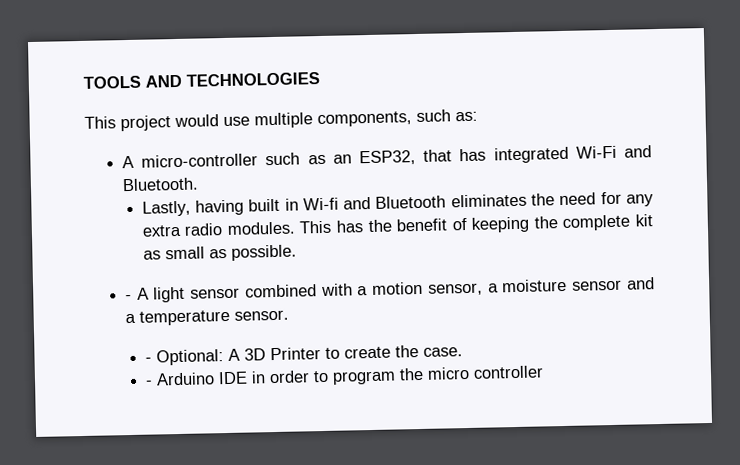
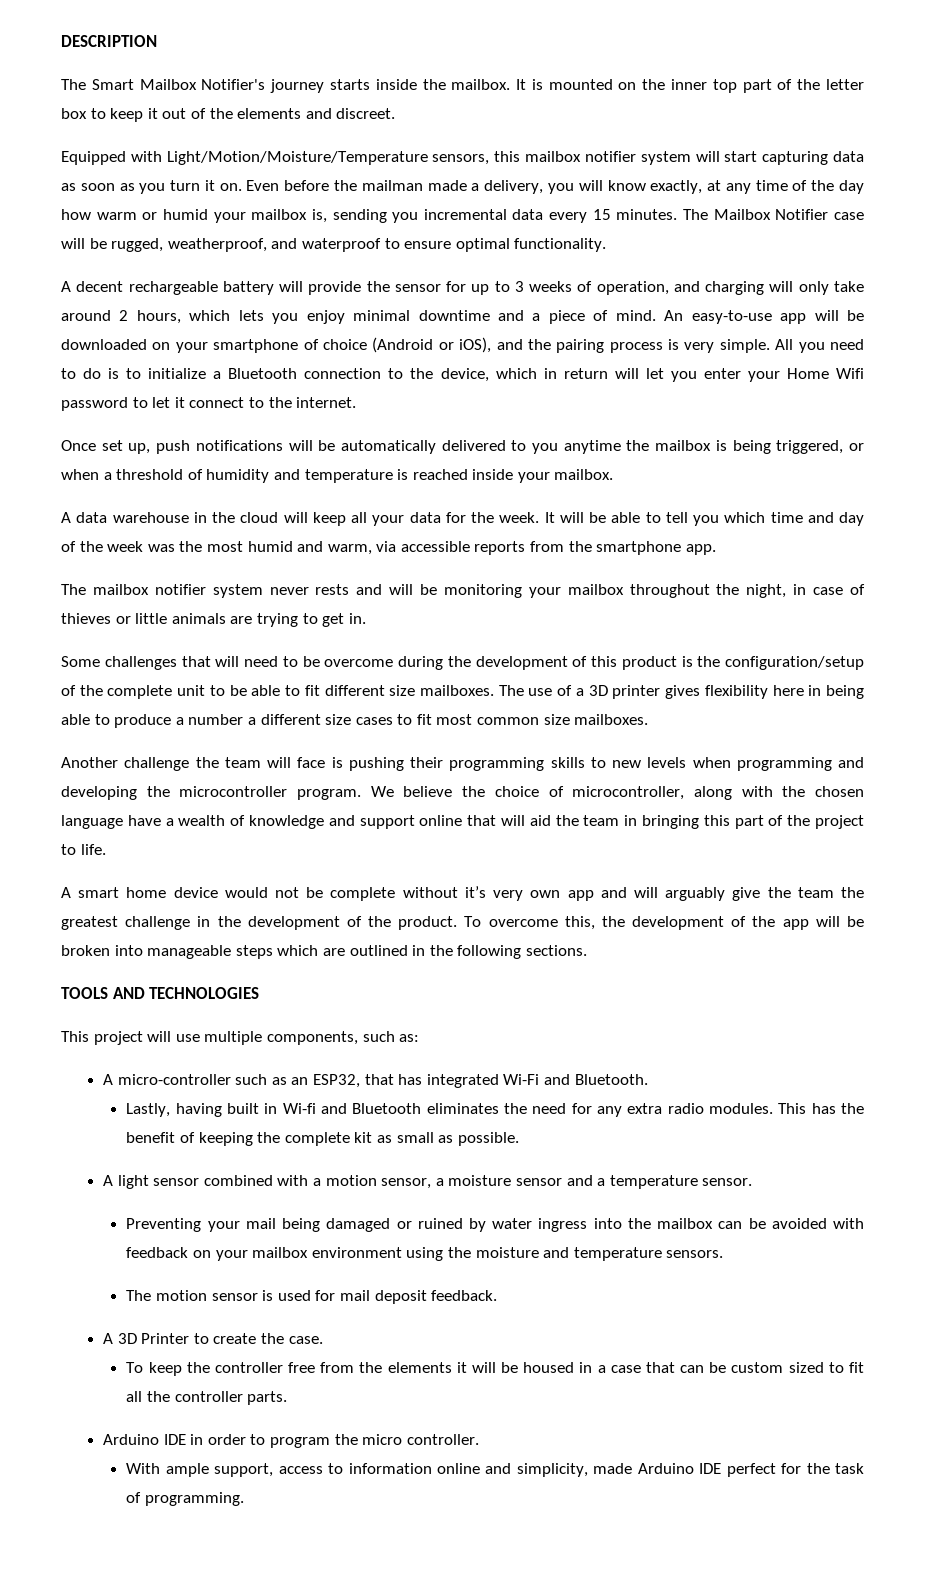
(83, 82) none -> [61,35,157,47] [61,79,864,93] [61,108,396,122] [61,151,865,165] [61,180,864,194] [61,209,864,223] [61,238,607,252] [61,281,865,295] [61,310,865,324] [61,337,865,353] [61,368,864,382] [61,397,357,411] [61,440,865,454] [61,469,614,483] [61,512,864,526] [61,541,716,555] [61,584,865,598] [61,613,366,627] [61,656,864,670] [61,685,865,699] [61,714,649,728] [61,757,864,771] [61,786,864,800] [61,815,864,829] [61,844,106,855] [61,886,865,901] [61,916,864,930] [61,945,587,959] DESCRIPTION // The Smart Mailbox Notifier's journey starts inside the mailbox. It is mounted on the inner top part of the letter box to keep it out of the elements and discreet. // Equipped with Light/Motion/Moisture/Temperature sensors, this mailbox notifier system will start capturing data as soon as you turn it on. Even before the mailman made a delivery, you will know exactly, at any time of the day how warm or humid your mailbox is, sending you incremental data every 15 minutes. The Mailbox Notifier case will be rugged, weatherproof, and waterproof to ensure optimal functionality. // A decent rechargeable battery will provide the sensor for up to 3 weeks of operation, and charging will only take around 2 hours, which lets you enjoy minimal downtime and a piece of mind. An easy-to-use app will be downloaded on your smartphone of choice (Android or iOS), and the pairing process is very simple. All you need to do is to initialize a Bluetooth connection to the device, which in return will let you enter your Home Wifi password to let it connect to the internet. // Once set up, push notifications will be automatically delivered to you anytime the mailbox is being triggered, or when a threshold of humidity and temperature is reached inside your mailbox. // A data warehouse in the cloud will keep all your data for the week. It will be able to tell you which time and day of the week was the most humid and warm, via accessible reports from the smartphone app. // The mailbox notifier system never rests and will be monitoring your mailbox throughout the night, in case of thieves or little animals are trying to get in. // Some challenges that will need to be overcome during the development of this product is the configuration/setup of the complete unit to be able to fit different size mailboxes. The use of a 3D printer gives flexibility here in being able to produce a number a different size cases to fit most common size mailboxes. // Another challenge the team will face is pushing their programming skills to new levels when programming and developing the microcontroller program. We believe the choice of microcontroller, along with the chosen language have a wealth of knowledge and support online that will aid the team in bringing this part of the project to life. // A smart home device would not be complete without it’s very own app and will arguably give the team the greatest challenge in the development of the product. To overcome this, the development of the app will be broken into manageable steps which are outlined in the following sections. //
[174,114,219,128] would -> [147,1031,172,1042] will
[124,294,132,301] - -> (519, 1139) none
[144,349,224,366] - Optional: -> [126,1218,864,1232] [126,1247,724,1261] [126,1290,498,1304] Preventing your mail being damaged or ruined by water ingress into the mailbox can be avoided with feedback on your mailbox environment using the moisture and temperature sensors. // The motion sensor is used for mail deposit feedback. //
[145,380,153,386] - -> [126,1362,864,1376] [126,1391,288,1405] To keep the controller free from the elements it will be housed in a case that can be custom sized to fit all the controller parts. //
[472,365,544,379] controller -> [406,1434,479,1445] [126,1463,865,1477] [126,1492,244,1506] controller. // With ample support, access to information online and simplicity, made Arduino IDE perfect for the task of programming.

